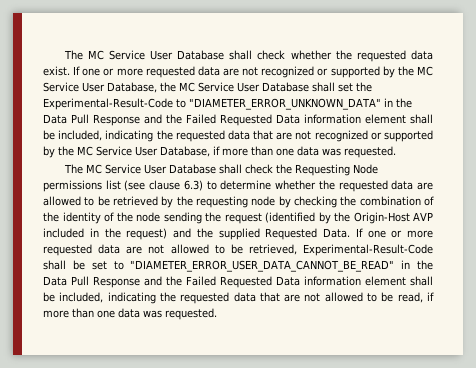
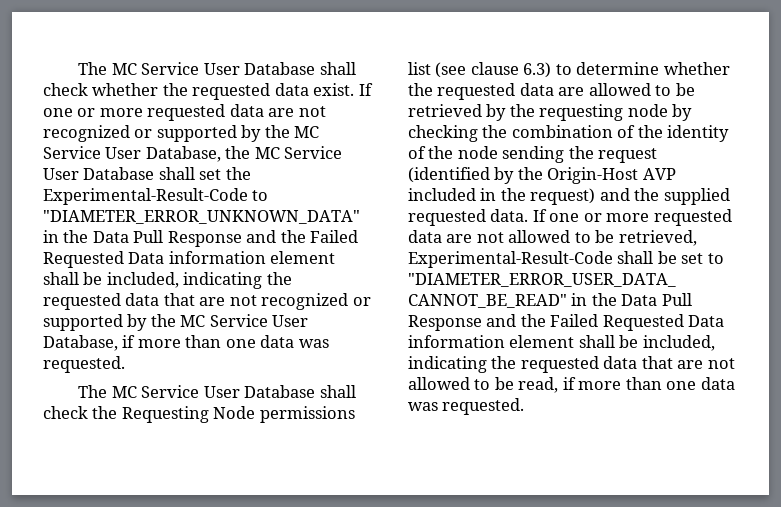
[265,228,350,240] Requested Data. -> [408,209,529,226] requested data.

